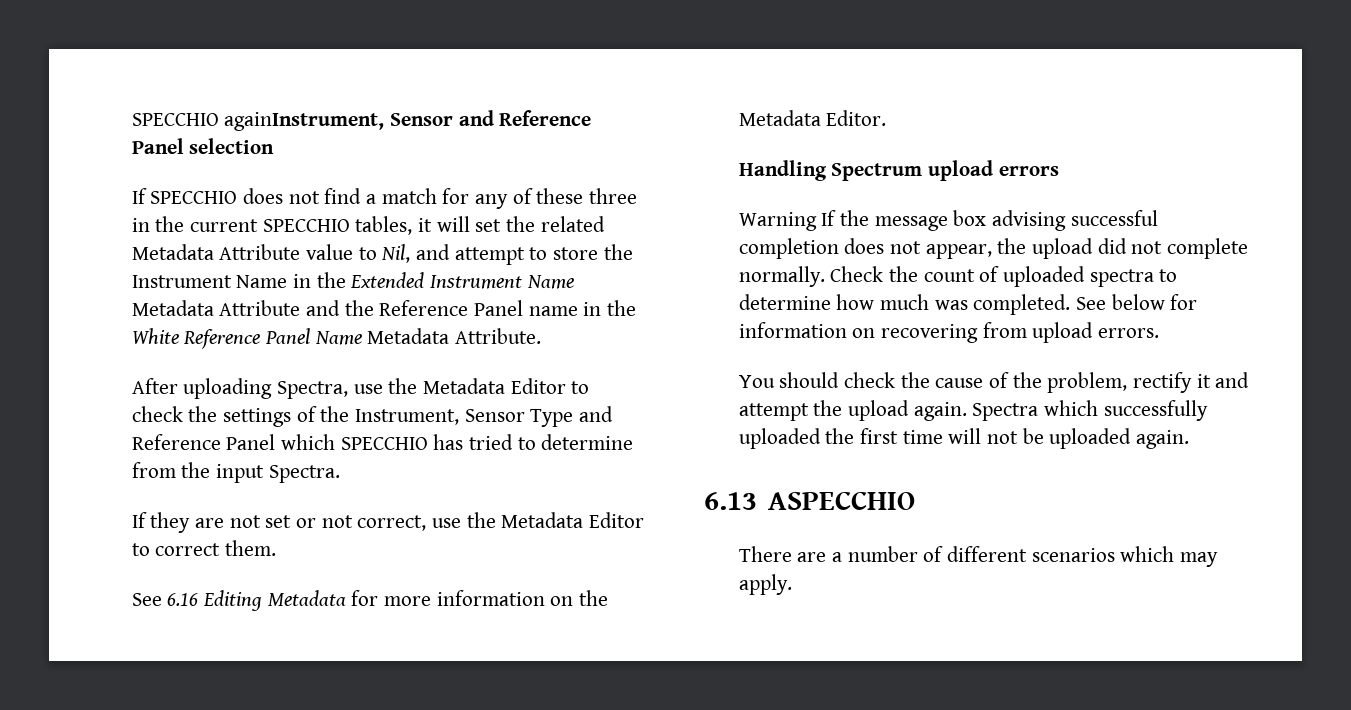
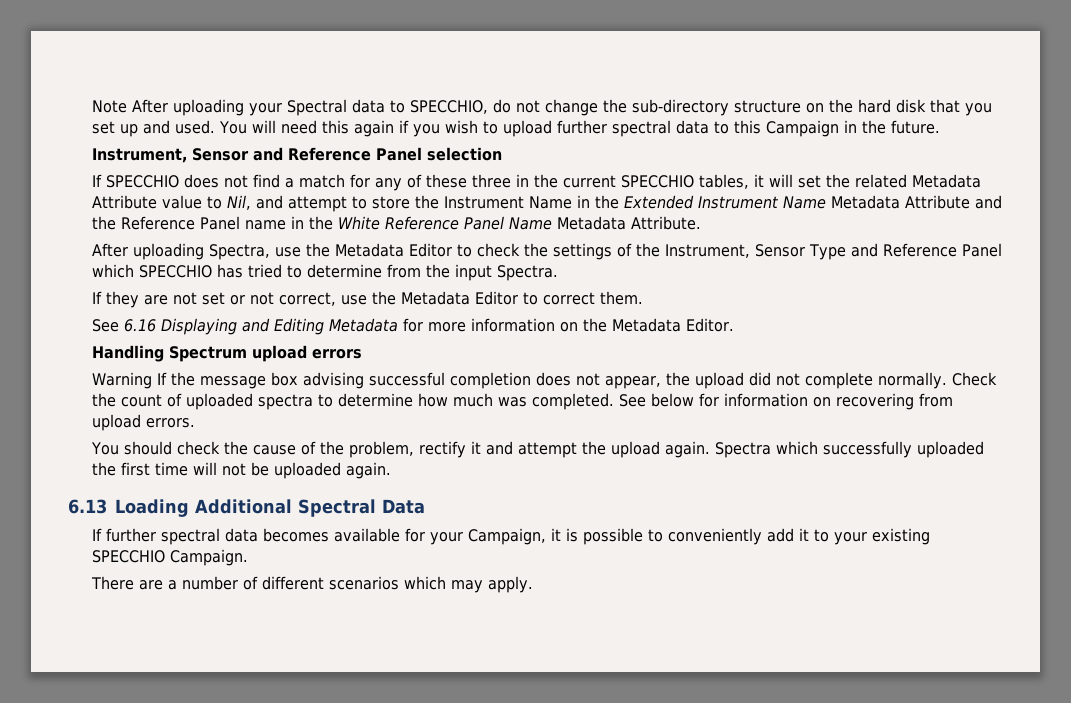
[131,112,385,131] SPECCHIO againInstrument, -> [92,99,993,116] [92,120,941,137] [92,148,188,163] Note After uploading your Spectral data to SPECCHIO, do not change the sub-directory structure on the hard disk that you set up and used. You will need this again if you wish to upload further spectral data to this Campaign in the future. // Instrument,
(199, 599) none -> [161,318,271,335] Displaying and
[767,491,915,510] ASPECCHIO -> [115,499,425,517] [92,528,931,545] [92,549,249,566] Loading Additional Spectral Data // If further spectral data becomes available for your Campaign, it is possible to conveniently add it to your existing SPECCHIO Campaign.

